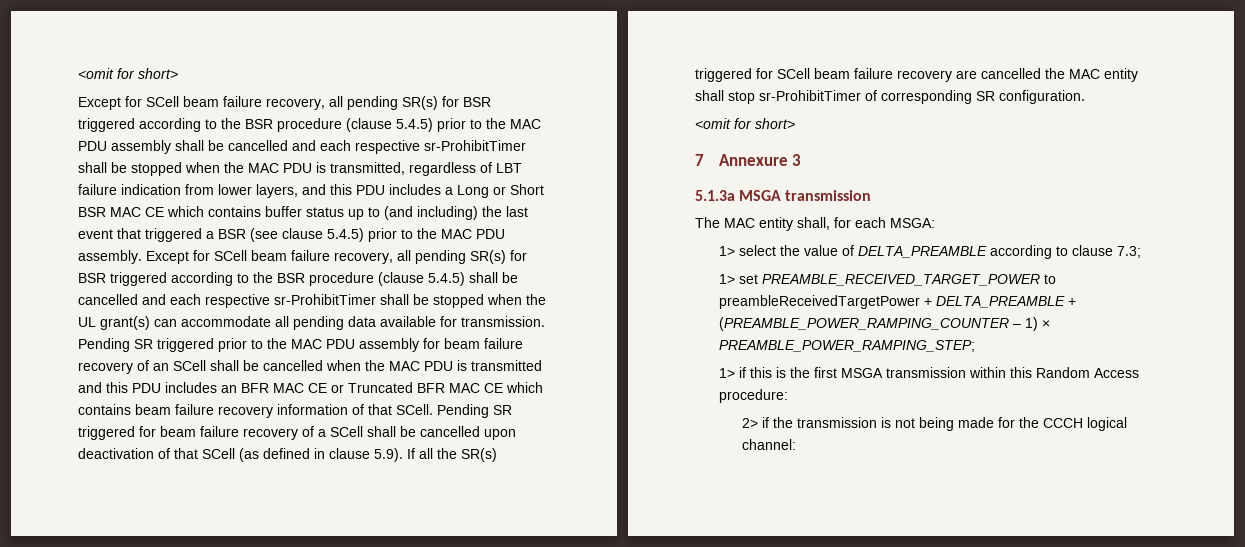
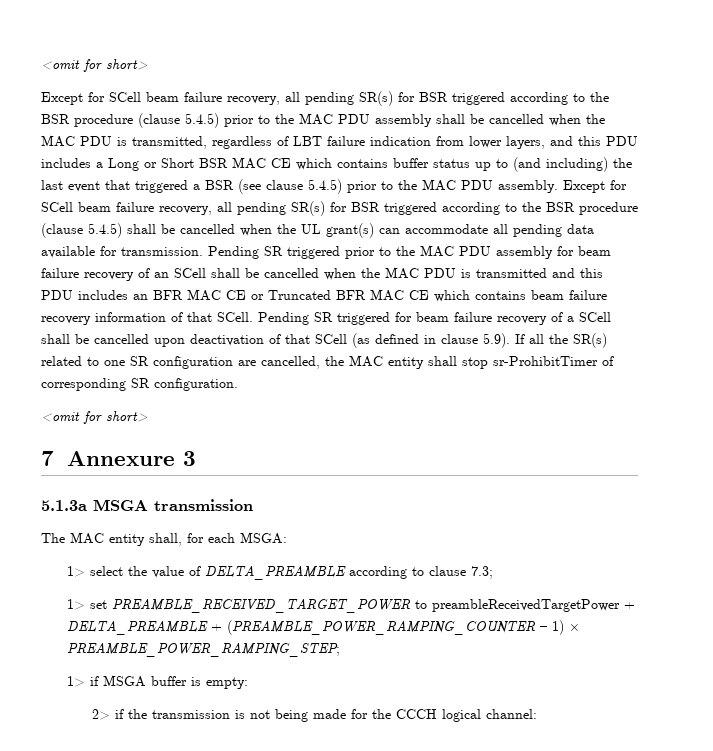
[292,140,526,154] [78,162,182,176] and each respective sr-ProhibitTimer shall be stopped -> (544, 119) none
[142,294,484,308] and each respective sr-ProhibitTimer shall be stopped -> (235, 229) none
[695,68,1041,82] triggered for SCell beam failure recovery are cancelled -> [41,356,320,369] related to one SR configuration are cancelled,
[749,367,1139,378] [718,389,788,403] this is the first MSGA transmission within this Random Access procedure: -> [102,675,248,689] MSGA buffer is empty:

